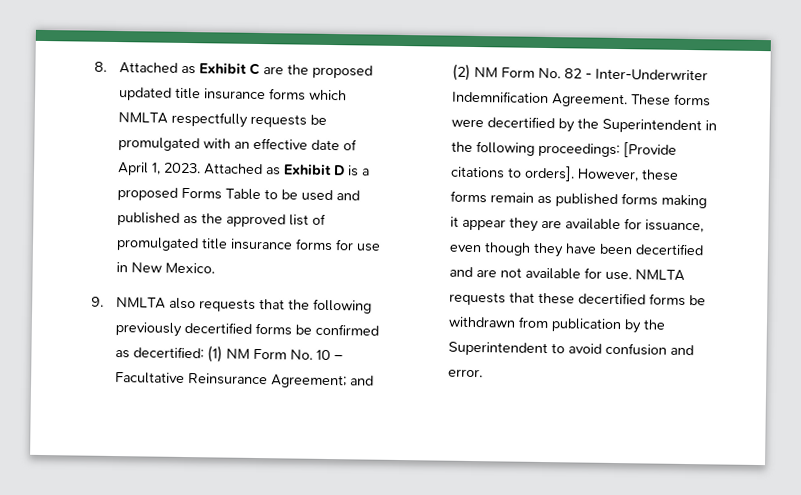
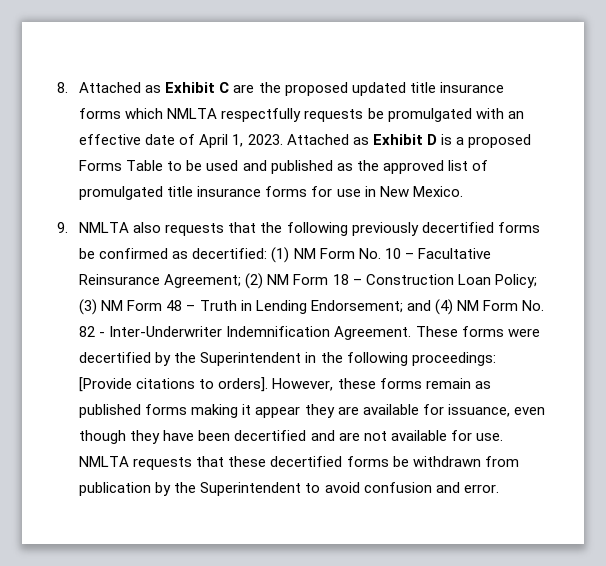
[350,375,375,386] [452,63,472,81] and (2) -> [245,273,537,289] [79,299,453,315] (2) NM Form 18 – Construction Loan Policy; (3) NM Form 48 – Truth in Lending Endorsement; and (4)

